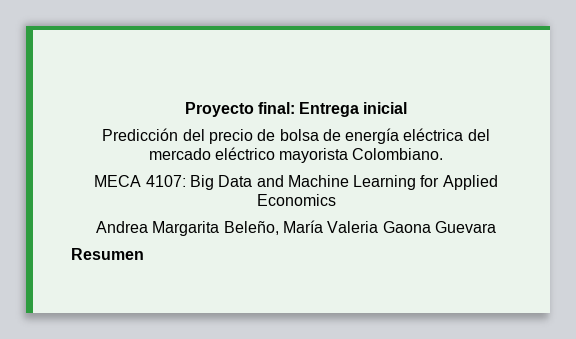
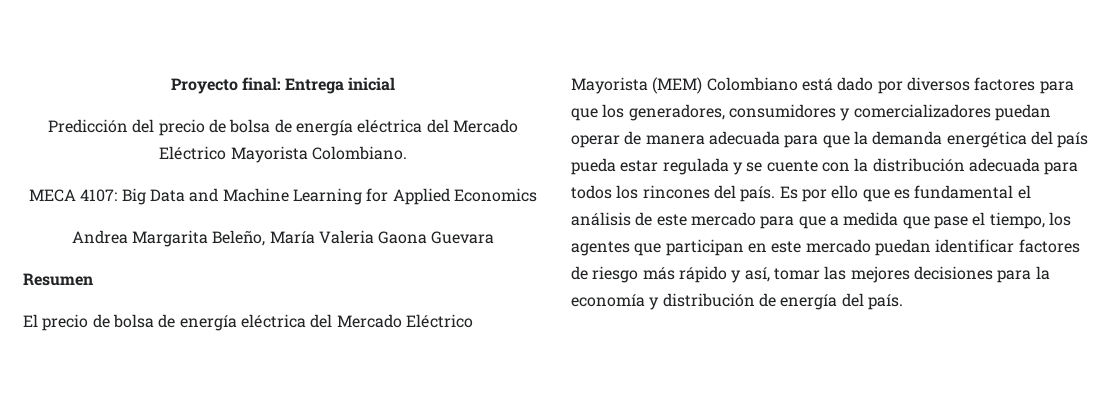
[148,147,349,163] mercado eléctrico mayorista -> [452,119,518,133] [159,146,308,163] Mercado Eléctrico Mayorista
(144, 254) none -> [23,314,473,331] [571,77,1074,94] [571,104,1051,121] [571,131,1089,148] [571,158,1079,175] [571,185,1031,202] [571,212,1071,229] [571,239,1080,256] [571,266,1050,283] [571,293,903,310] // El precio de bolsa de energía eléctrica del Mercado Eléctrico Mayorista (MEM) Colombiano está dado por diversos factores para que los generadores, consumidores y comercializadores puedan operar de manera adecuada para que la demanda energética del país pueda estar regulada y se cuente con la distribución adecuada para todos los rincones del país. Es por ello que es fundamental el análisis de este mercado para que a medida que pase el tiempo, los agentes que participan en este mercado puedan identificar factores de riesgo más rápido y así, tomar las mejores decisiones para la economía y distribución de energía del país.

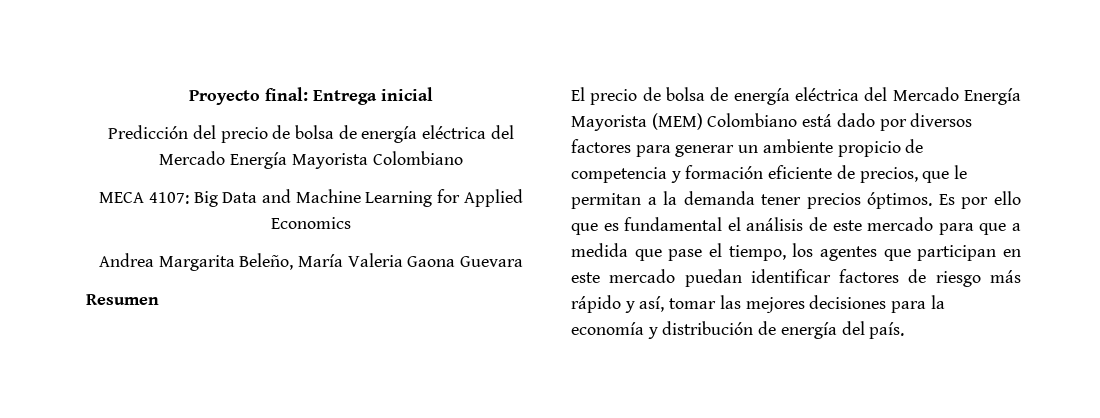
[159,146,407,163] Eléctrico Mayorista Colombiano. -> [230,151,463,169] Energía Mayorista Colombiano
[405,314,473,328] Eléctrico -> [964,88,1021,105] Energía
[571,104,1051,121] [571,131,1089,148] [571,158,1079,175] [571,185,776,202] que los generadores, consumidores y comercializadores puedan operar de manera adecuada para que la demanda energética del país pueda estar regulada y se cuente con la distribución adecuada para todos los rincones del país. -> [675,139,924,157] [571,165,968,183] [571,191,933,209] generar un ambiente propicio de competencia y formación eficiente de precios, que le permitan a la demanda tener precios óptimos.

